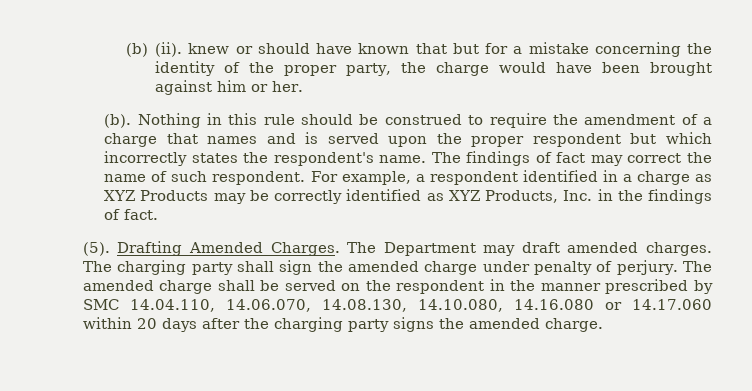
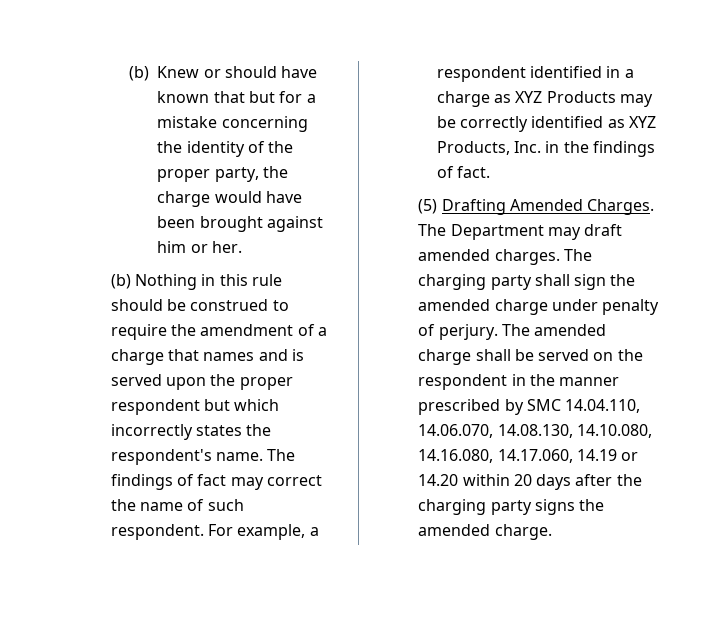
[125,42,230,57] (b) (ii). knew -> [129,66,200,81] (b) Knew
[104,114,132,128] (b). -> [110,274,131,289] (b)
[82,242,110,256] (5). -> [418,199,438,214] (5)
[513,299,713,310] 14.16.080 or 14.17.060 -> [418,449,639,463] [418,474,459,486] 14.16.080, 14.17.060, 14.19 or 14.20

